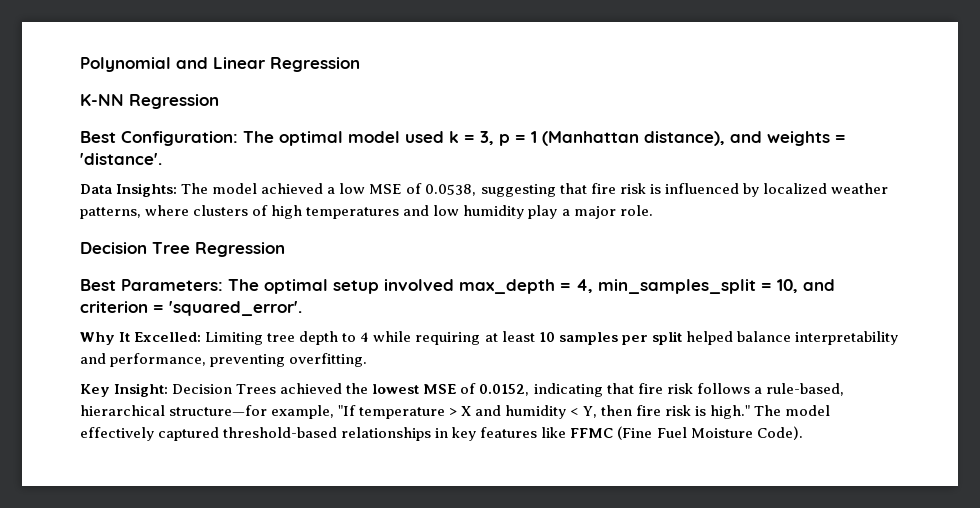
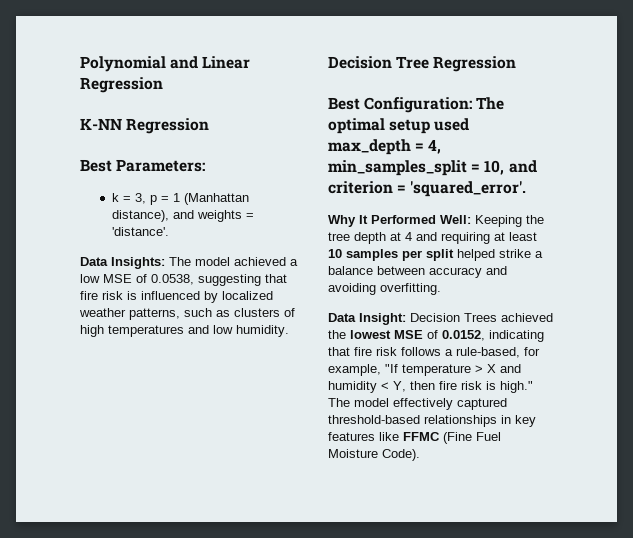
[121,131,444,146] Configuration: The optimal model used -> [116,159,206,172] Parameters: //
[145,205,190,216] where -> [184,308,230,317] such as
[463,205,653,219] humidity play a major role. -> [236,325,289,337] humidity.
[121,279,223,291] Parameters: -> [364,97,473,113] Configuration:
[384,279,454,291] involved -> [434,118,470,131] used
[134,331,412,345] Excelled: Limiting tree depth to 4 while -> [371,215,544,227] [328,232,437,244] Performed Well: Keeping the tree depth at 4 and
[736,331,898,345] [80,353,286,367] balance interpretability and performance, preventing -> [499,249,543,258] [328,266,507,278] [328,283,376,295] strike a balance between accuracy and avoiding
[80,384,110,397] Key -> [328,313,356,322] Data
[80,405,268,416] hierarchical structure—for -> [524,347,540,356] for

